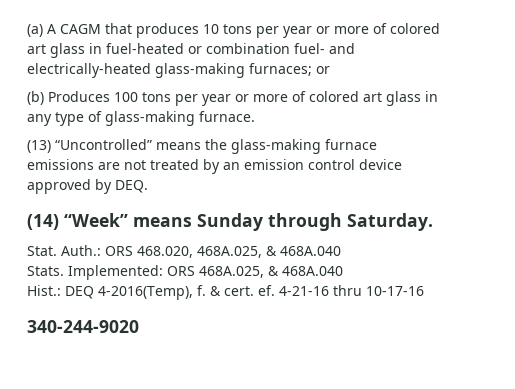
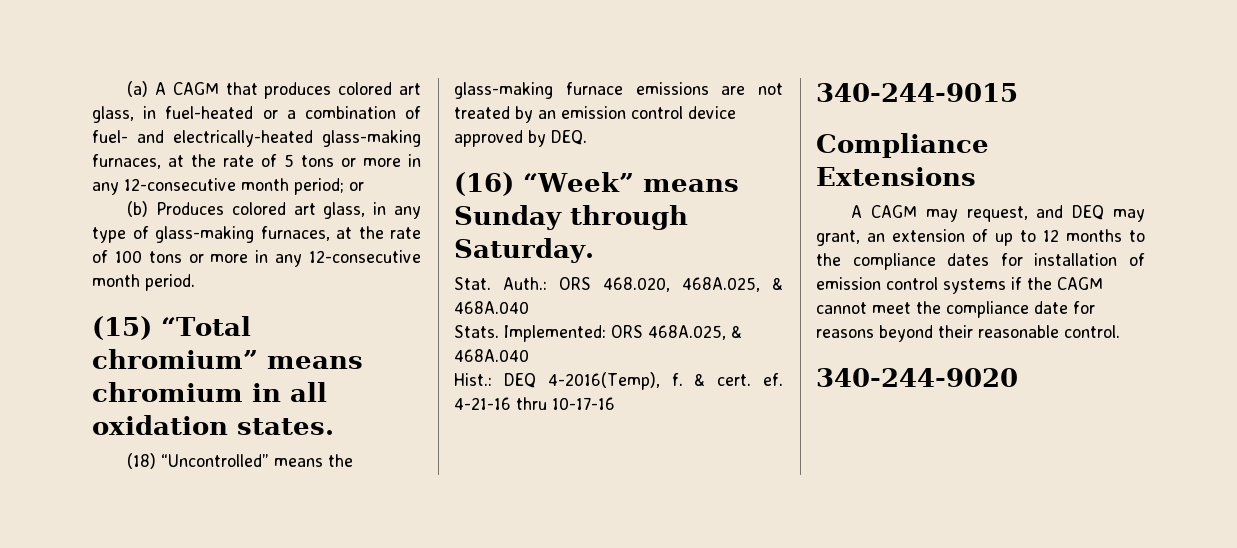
[203,23,440,38] [27,43,85,58] 10 tons per year or more of colored art glass -> [338,82,421,95] [92,106,134,123] colored art glass,
[206,43,290,54] combination -> [286,106,421,119] a combination of
[249,63,330,76] [27,91,421,106] furnaces; or // (b) Produces 100 tons per year or more of colored art glass -> [92,154,421,169] [92,178,364,195] [127,201,366,219] furnaces, at the rate of 5 tons or more in any 12-consecutive month period; or // (b) Produces colored art glass,
[199,111,255,122] [27,140,51,153] furnace. // (13) -> [260,226,421,241] [92,250,421,267] [92,274,195,291] [92,316,251,340] [92,349,363,369] [92,382,327,402] [92,415,334,435] [127,453,157,469] furnaces, at the rate of 100 tons or more in any 12-consecutive month period. // (15) “Total chromium” means chromium in all oxidation states. // (18)
[27,214,59,230] (14) -> [454,172,514,196] (16)
(424, 291) none -> [816,83,1018,102] [816,133,989,158] [816,167,976,186] [851,205,1145,222] [816,229,1145,246] [816,253,1145,270] [816,277,1103,294] [816,301,1095,318] [816,325,1120,342] // 340-244-9015 // Compliance Extensions // A CAGM may request, and DEQ may grant, an extension of up to 12 months to the compliance dates for installation of emission control systems if the CAGM cannot meet the compliance date for reasons beyond their reasonable control.

